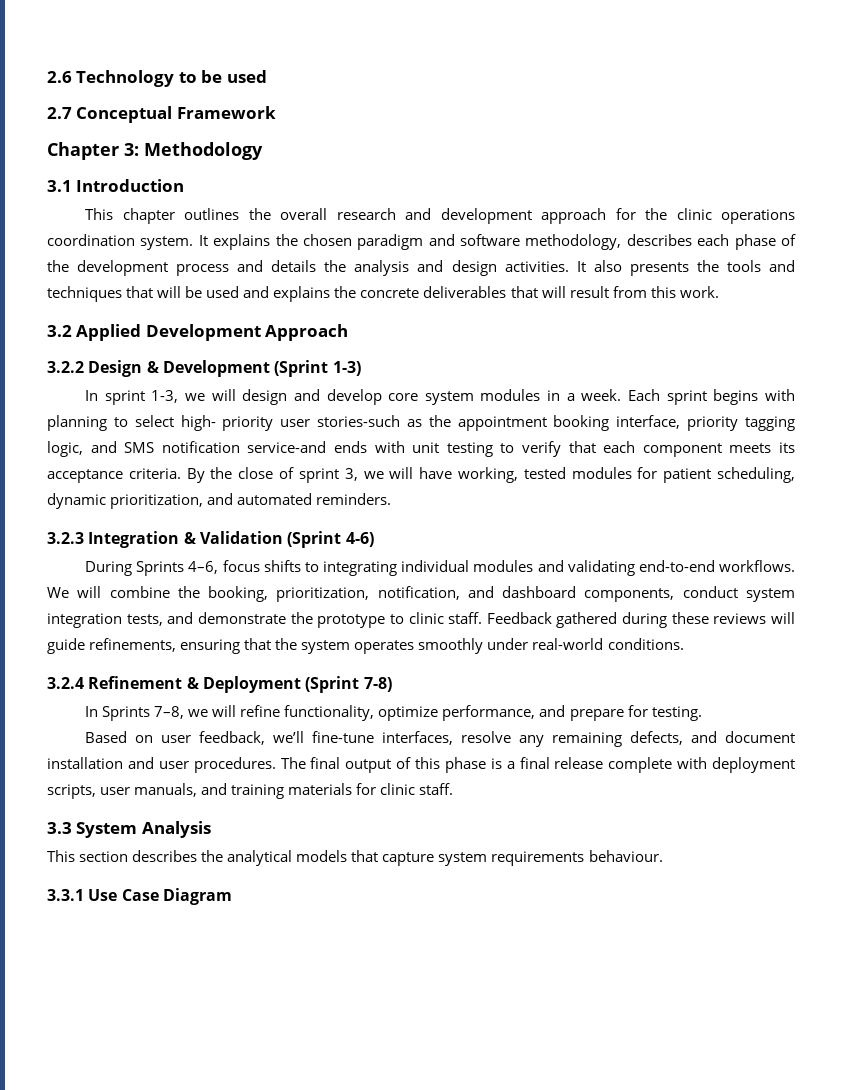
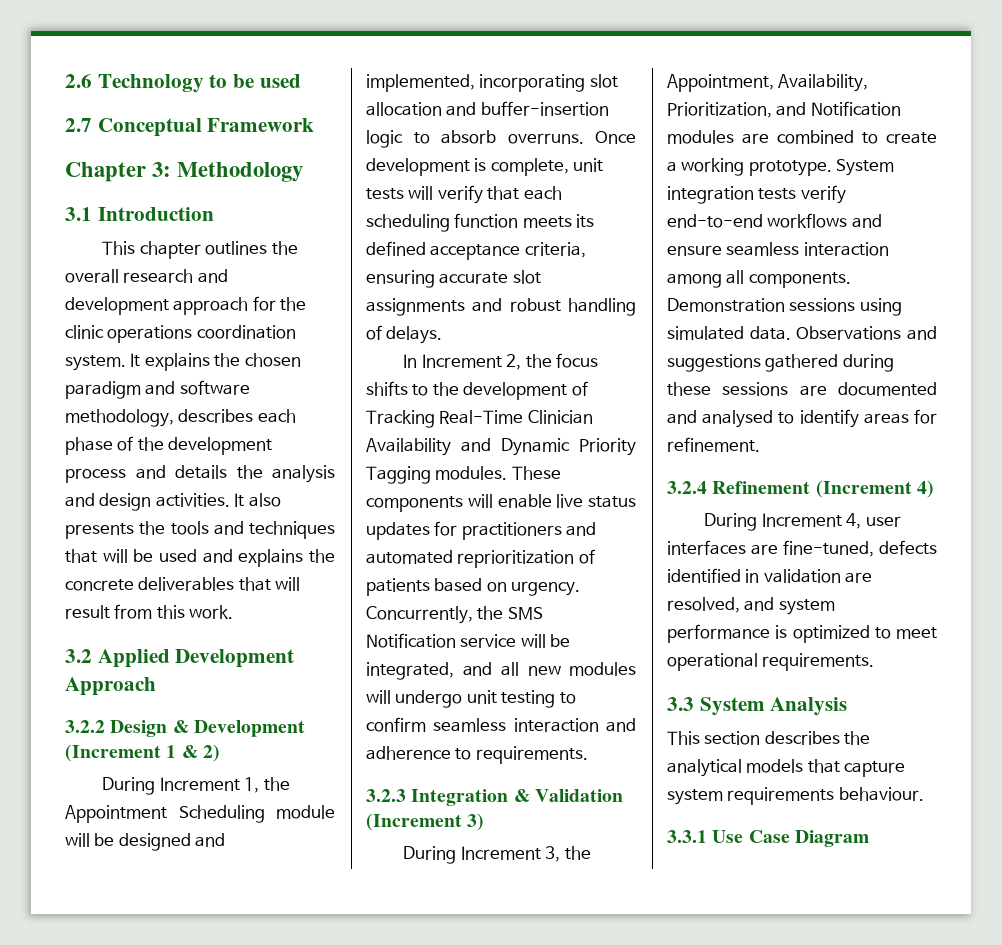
[274,360,361,377] [85,389,795,405] [47,415,795,431] [47,441,796,457] [47,467,795,483] [47,493,392,509] (Sprint 1-3) // In sprint 1-3, we will design and develop core system modules in a week. Each sprint begins with planning to select high- priority user stories-such as the appointment booking interface, priority tagging logic, and SMS notification service-and ends with unit testing to verify that each component meets its acceptance criteria. By the close of sprint 3, we will have working, tested modules for patient scheduling, dynamic prioritization, and automated reminders. -> [65,744,220,762] [102,777,290,795] [65,805,335,823] [65,833,226,851] [366,74,618,92] [366,101,609,116] [366,130,636,148] [366,158,604,176] [366,185,562,204] [366,213,595,232] [366,241,586,260] [366,270,541,288] [366,298,637,316] [366,325,443,344] [403,353,599,370] [366,381,588,400] [366,410,593,428] [366,438,636,456] [366,466,561,484] [366,494,636,512] [366,521,597,540] [366,549,595,568] [366,578,581,596] [366,606,543,624] [366,633,571,648] [366,662,636,680] [366,690,576,708] [366,717,637,732] [366,746,588,764] (Increment 1 & 2) // During Increment 1, the Appointment Scheduling module will be designed and implemented, incorporating slot allocation and buffer-insertion logic to absorb overruns. Once development is complete, unit tests will verify that each scheduling function meets its defined acceptance criteria, ensuring accurate slot assignments and robust handling of delays. // In Increment 2, the focus shifts to the development of Tracking Real-Time Clinician Availability and Dynamic Priority Tagging modules. These components will enable live status updates for practitioners and automated reprioritization of patients based on urgency. Concurrently, the SMS Notification service will be integrated, and all new modules will undergo unit testing to confirm seamless interaction and adherence to requirements.
[287,531,374,548] [85,560,795,576] [47,586,795,602] [47,612,795,628] [47,638,684,654] [47,676,392,693] [85,705,702,721] [85,731,796,747] [47,757,795,773] [47,783,454,799] (Sprint 4-6) // During Sprints 4–6, focus shifts to integrating individual modules and validating end-to-end workflows. We will combine the booking, prioritization, notification, and dashboard components, conduct system integration tests, and demonstrate the prototype to clinic staff. Feedback gathered during these reviews will guide refinements, ensuring that the system operates smoothly under real-world conditions. // 3.2.4 Refinement & Deployment (Sprint 7-8) // In Sprints 7–8, we will refine functionality, optimize performance, and prepare for testing. // Based on user feedback, we’ll fine-tune interfaces, resolve any remaining defects, and document installation and user procedures. The final output of this phase is a final release complete with deployment scripts, user manuals, and training materials for clinic staff. -> [366,813,485,831] [403,846,591,864] [667,74,869,92] [667,101,901,118] [667,130,937,144] [667,158,895,176] [667,185,846,204] [667,213,882,228] [667,242,889,256] [667,270,851,288] [667,298,902,316] [667,326,938,340] [667,354,894,372] [667,382,937,396] [667,409,937,428] [667,437,760,452] [667,480,934,498] [704,513,901,531] [667,540,937,557] [667,568,873,583] [667,597,835,615] [667,624,937,643] [667,653,875,671] (Increment 3) // During Increment 3, the Appointment, Availability, Prioritization, and Notification modules are combined to create a working prototype. System integration tests verify end-to-end workflows and ensure seamless interaction among all components. Demonstration sessions using simulated data. Observations and suggestions gathered during these sessions are documented and analysed to identify areas for refinement. // 3.2.4 Refinement (Increment 4) // During Increment 4, user interfaces are fine-tuned, defects identified in validation are resolved, and system performance is optimized to meet operational requirements.

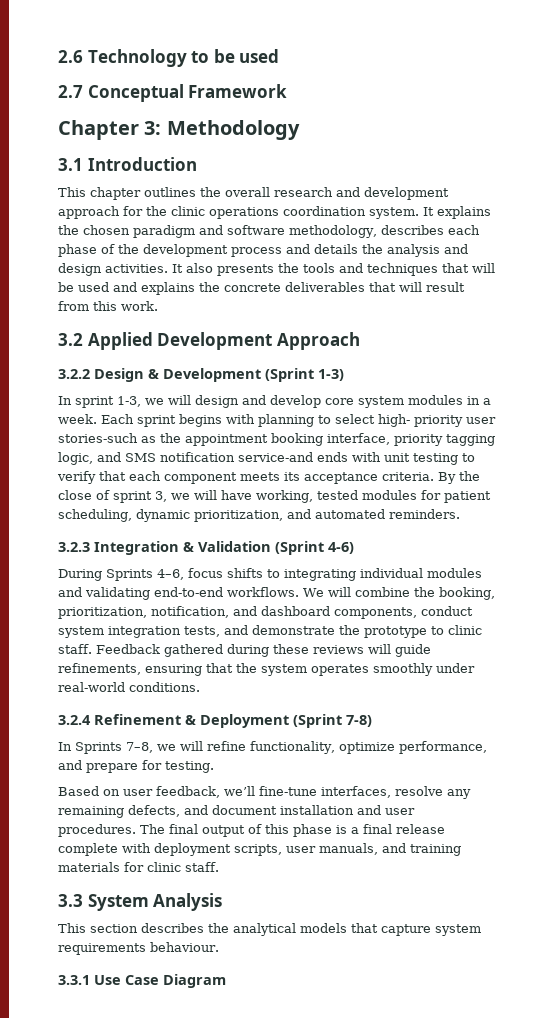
[65,744,220,762] [102,777,290,795] [65,805,335,823] [65,833,226,851] [366,74,618,92] [366,101,609,116] [366,130,636,148] [366,158,604,176] [366,185,562,204] [366,213,595,232] [366,241,586,260] [366,270,541,288] [366,298,637,316] [366,325,443,344] [403,353,599,370] [366,381,588,400] [366,410,593,428] [366,438,636,456] [366,466,561,484] [366,494,636,512] [366,521,597,540] [366,549,595,568] [366,578,581,596] [366,606,543,624] [366,633,571,648] [366,662,636,680] [366,690,576,708] [366,717,637,732] [366,746,588,764] (Increment 1 & 2) // During Increment 1, the Appointment Scheduling module will be designed and implemented, incorporating slot allocation and buffer-insertion logic to absorb overruns. Once development is complete, unit tests will verify that each scheduling function meets its defined acceptance criteria, ensuring accurate slot assignments and robust handling of delays. // In Increment 2, the focus shifts to the development of Tracking Real-Time Clinician Availability and Dynamic Priority Tagging modules. These components will enable live status updates for practitioners and automated reprioritization of patients based on urgency. Concurrently, the SMS Notification service will be integrated, and all new modules will undergo unit testing to confirm seamless interaction and adherence to requirements. -> [265,368,344,382] [58,395,491,408] [58,414,496,427] [58,433,495,446] [58,452,475,465] [57,471,480,484] [58,490,491,503] [58,509,460,522] (Sprint 1-3) // In sprint 1-3, we will design and develop core system modules in a week. Each sprint begins with planning to select high- priority user stories-such as the appointment booking interface, priority tagging logic, and SMS notification service-and ends with unit testing to verify that each component meets its acceptance criteria. By the close of sprint 3, we will have working, tested modules for patient scheduling, dynamic prioritization, and automated reminders.
[366,813,485,831] [403,846,591,864] [667,74,869,92] [667,101,901,118] [667,130,937,144] [667,158,895,176] [667,185,846,204] [667,213,882,228] [667,242,889,256] [667,270,851,288] [667,298,902,316] [667,326,938,340] [667,354,894,372] [667,382,937,396] [667,409,937,428] [667,437,760,452] [667,480,934,498] [704,513,901,531] [667,540,937,557] [667,568,873,583] [667,597,835,615] [667,624,937,643] [667,653,875,671] (Increment 3) // During Increment 3, the Appointment, Availability, Prioritization, and Notification modules are combined to create a working prototype. System integration tests verify end-to-end workflows and ensure seamless interaction among all components. Demonstration sessions using simulated data. Observations and suggestions gathered during these sessions are documented and analysed to identify areas for refinement. // 3.2.4 Refinement (Increment 4) // During Increment 4, user interfaces are fine-tuned, defects identified in validation are resolved, and system performance is optimized to meet operational requirements. -> [275,541,354,555] [58,568,482,581] [58,587,495,600] [58,606,473,619] [58,625,482,638] [58,644,431,657] [58,663,475,676] [58,682,200,692] [58,714,372,728] [58,741,487,754] [58,760,214,773] [58,786,471,799] [58,805,415,818] [58,824,445,837] [58,843,461,856] [58,862,219,872] (Sprint 4-6) // During Sprints 4–6, focus shifts to integrating individual modules and validating end-to-end workflows. We will combine the booking, prioritization, notification, and dashboard components, conduct system integration tests, and demonstrate the prototype to clinic staff. Feedback gathered during these reviews will guide refinements, ensuring that the system operates smoothly under real-world conditions. // 3.2.4 Refinement & Deployment (Sprint 7-8) // In Sprints 7–8, we will refine functionality, optimize performance, and prepare for testing. // Based on user feedback, we’ll fine-tune interfaces, resolve any remaining defects, and document installation and user procedures. The final output of this phase is a final release complete with deployment scripts, user manuals, and training materials for clinic staff.

